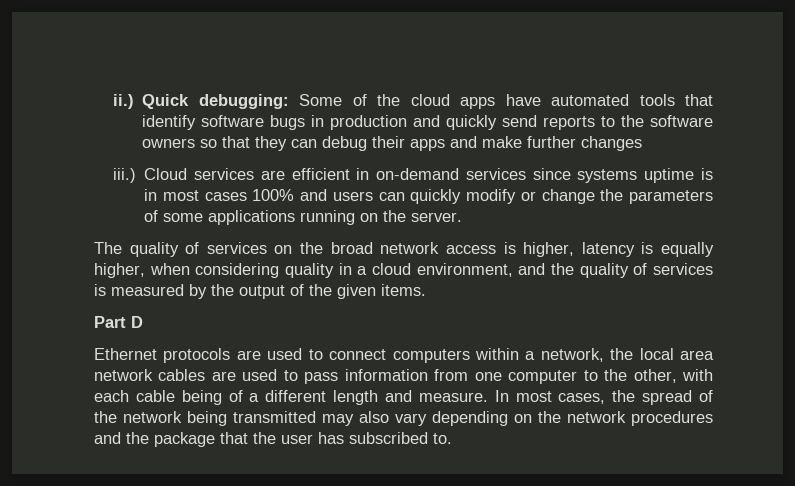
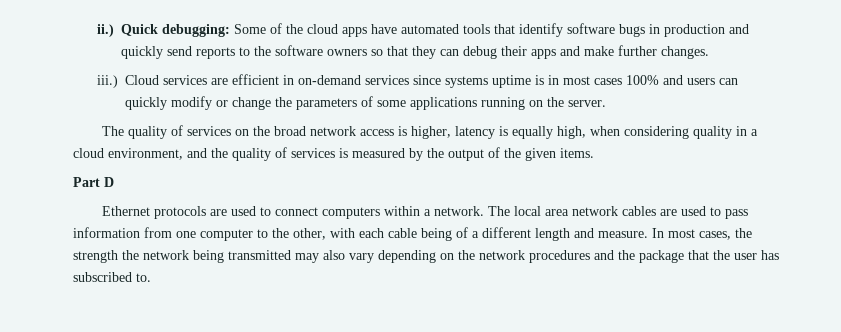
[581,136,643,151] changes -> [660,46,709,59] changes.
[94,263,145,278] higher, -> [557,126,587,139] high,
[540,348,634,362] network, the -> [434,206,511,216] network. The
[642,390,713,405] spread of -> [73,250,118,263] strength

